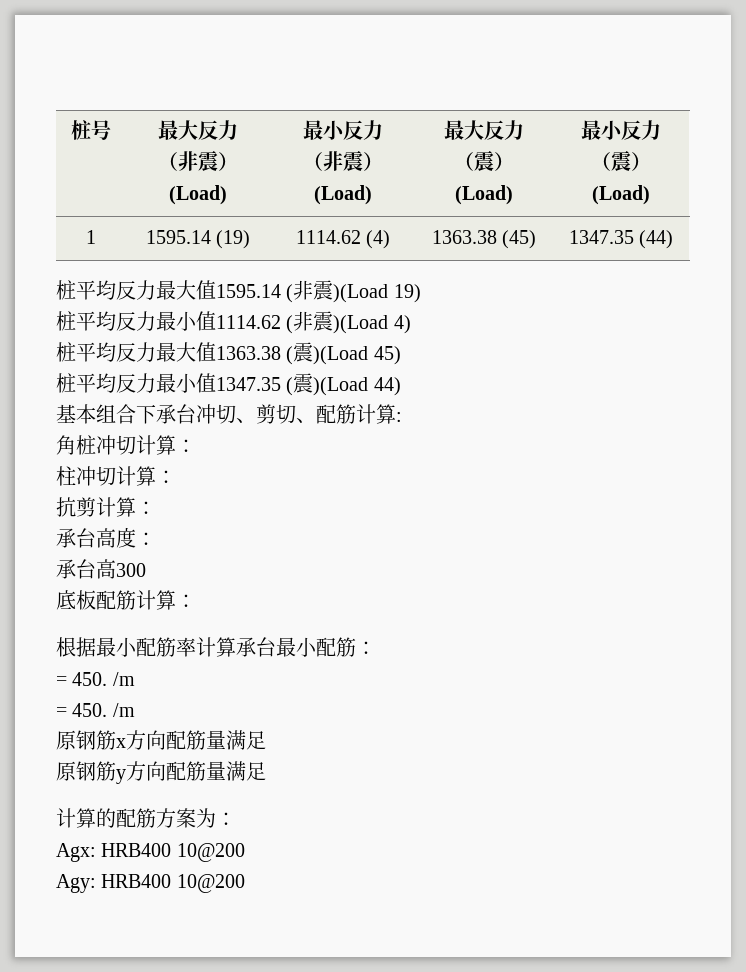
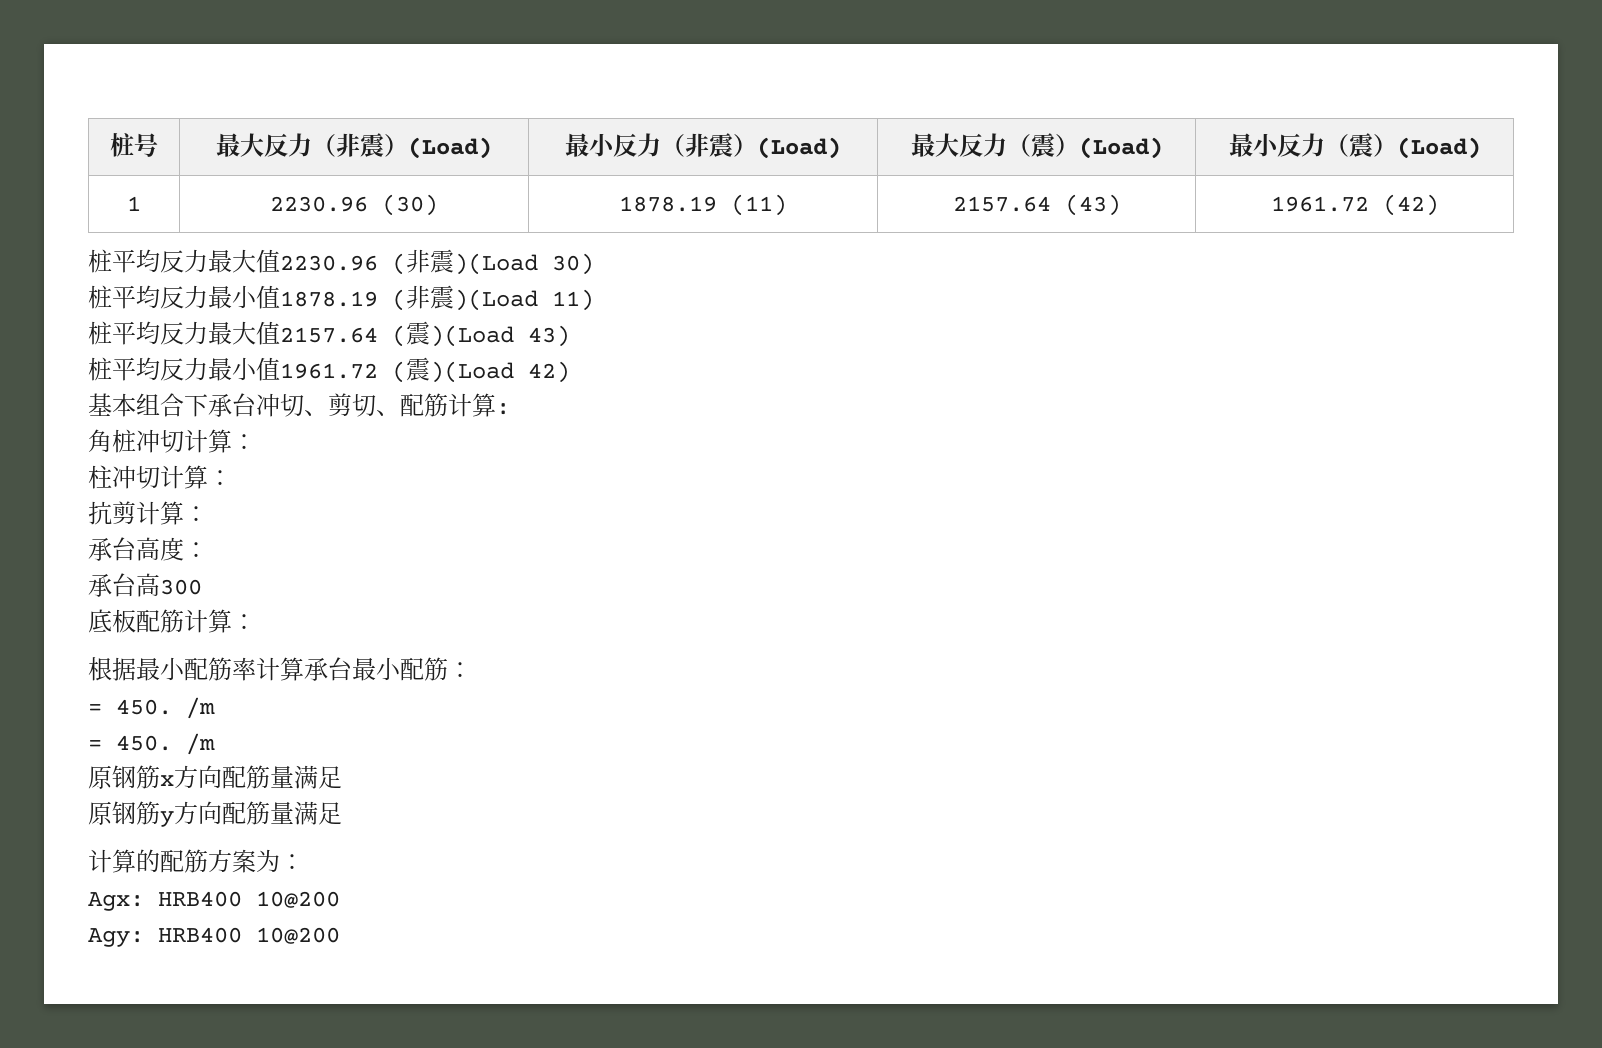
[145,230,251,249] [295,230,391,249] [431,230,537,249] [568,230,674,249] [56,280,421,303] [56,311,411,334] [56,342,401,365] [56,373,401,396] 1595.14 (19) | 1114.62 (4) | 1363.38 (45) | 1347.35 (44) // 桩平均反力最大值1595.14 (非震)(Load 19) // 桩平均反力最小值1114.62 (非震)(Load 4) // 桩平均反力最大值1363.38 (震)(Load 45) // 桩平均反力最小值1347.35 (震)(Load 44) -> [270,194,438,216] [619,194,787,216] [952,194,1121,216] [1270,194,1439,216] [88,249,594,275] [88,285,594,311] [88,321,570,347] [88,357,570,383] 2230.96 (30) | 1878.19 (11) | 2157.64 (43) | 1961.72 (42) // 桩平均反力最大值2230.96 (非震)(Load 30) // 桩平均反力最小值1878.19 (非震)(Load 11) // 桩平均反力最大值2157.64 (震)(Load 43) // 桩平均反力最小值1961.72 (震)(Load 42)

